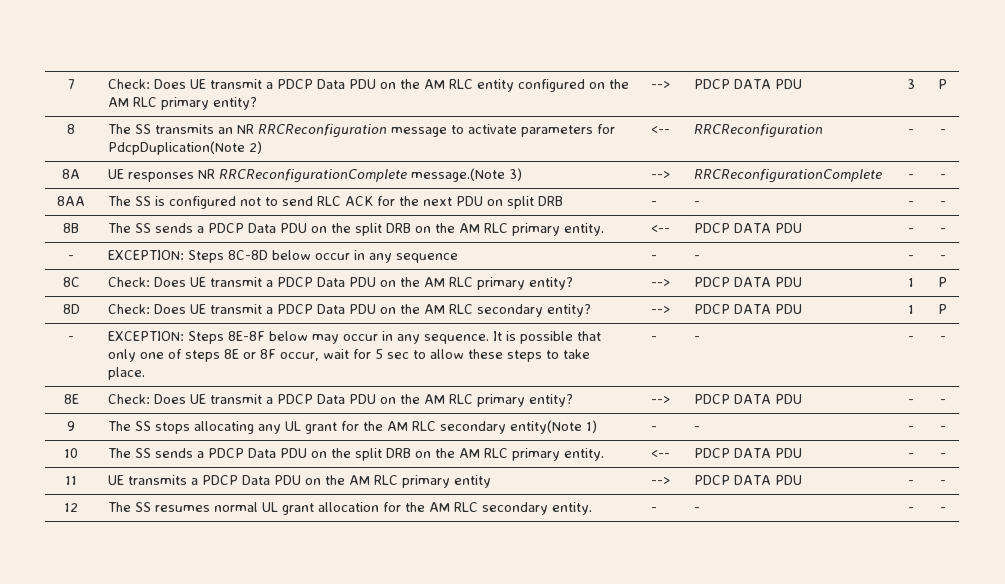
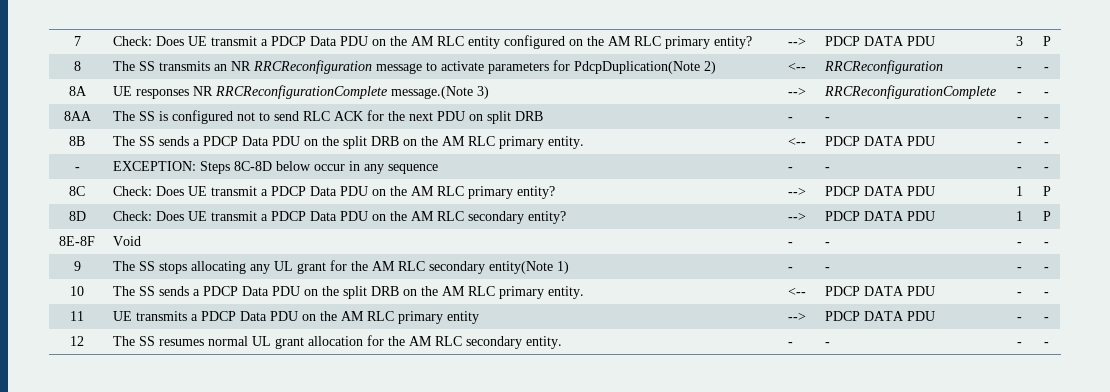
[68,336,74,341] [107,331,601,344] [107,349,590,362] [107,367,145,380] [650,336,657,341] [693,336,700,341] [907,336,914,341] [939,336,946,341] [63,394,79,404] [107,394,573,407] [650,396,670,404] [693,394,802,404] - | EXCEPTION: Steps 8E-8F below may occur in any sequence. It is possible that only one of steps 8E or 8F occur, wait for 5 sec to allow these steps to take place. | - | - | - | - // 8E | Check: Does UE transmit a PDCP Data PDU on the AM RLC primary entity? | --> | PDCP DATA PDU -> [59,236,95,246] [112,236,141,246] [787,242,793,246] [824,242,830,246] 8E-8F | Void | - | -

